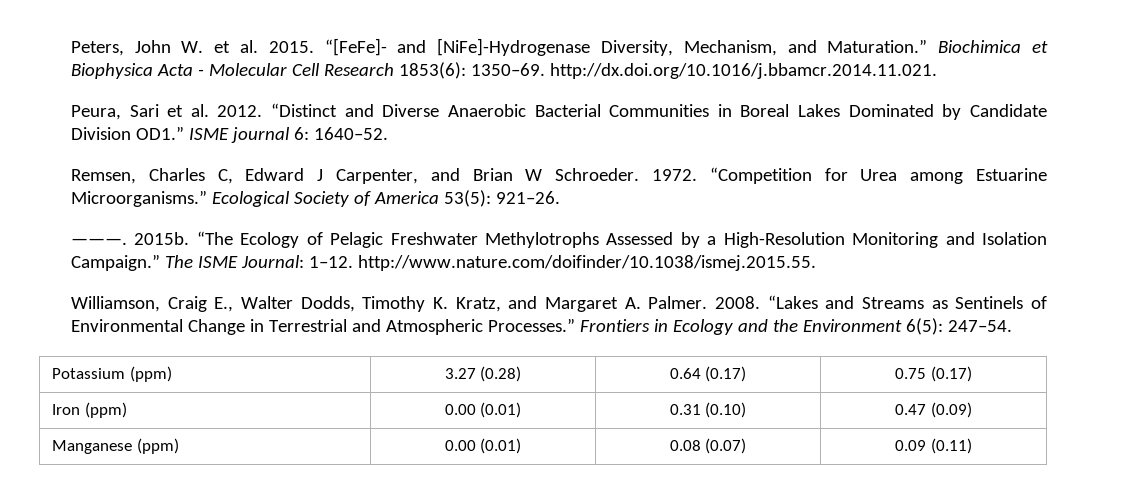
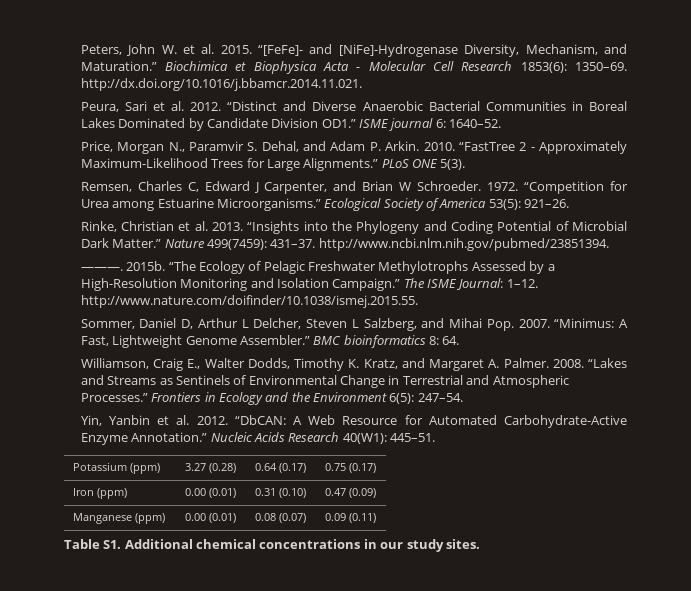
(388, 133) none -> [80,141,628,154] [80,158,466,171] // Price, Morgan N., Paramvir S. Dehal, and Adam P. Arkin. 2010. “FastTree 2 - Approximately Maximum-Likelihood Trees for Large Alignments.” PLoS ONE 5(3).
(560, 197) none -> [80,221,628,234] [80,238,609,251] // Rinke, Christian et al. 2013. “Insights into the Phylogeny and Coding Potential of Microbial Dark Matter.” Nature 499(7459): 431–37. http://www.ncbi.nlm.nih.gov/pubmed/23851394.
(816, 263) none -> [80,318,628,331] [80,335,460,348] // Sommer, Daniel D, Arthur L Delcher, Steven L Salzberg, and Mihai Pop. 2007. “Minimus: A Fast, Lightweight Genome Assembler.” BMC bioinformatics 8: 64.
(1012, 326) none -> [80,415,627,428] [80,432,436,445] // Yin, Yanbin et al. 2012. “DbCAN: A Web Resource for Automated Carbohydrate-Active Enzyme Annotation.” Nucleic Acids Research 40(W1): 445–51.
(972, 446) none -> [64,539,480,552] // Table S1. Additional chemical concentrations in our study sites.

